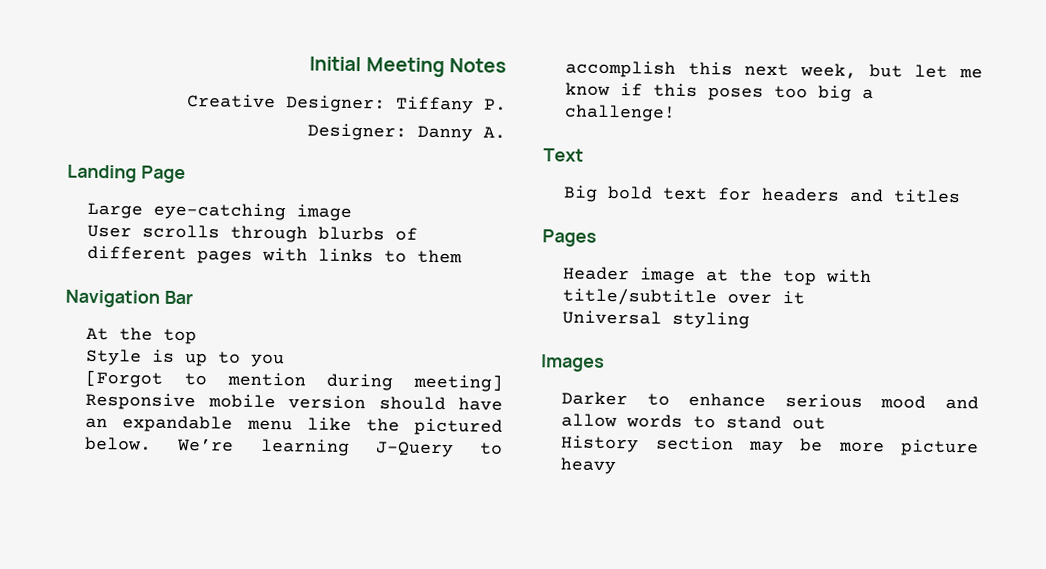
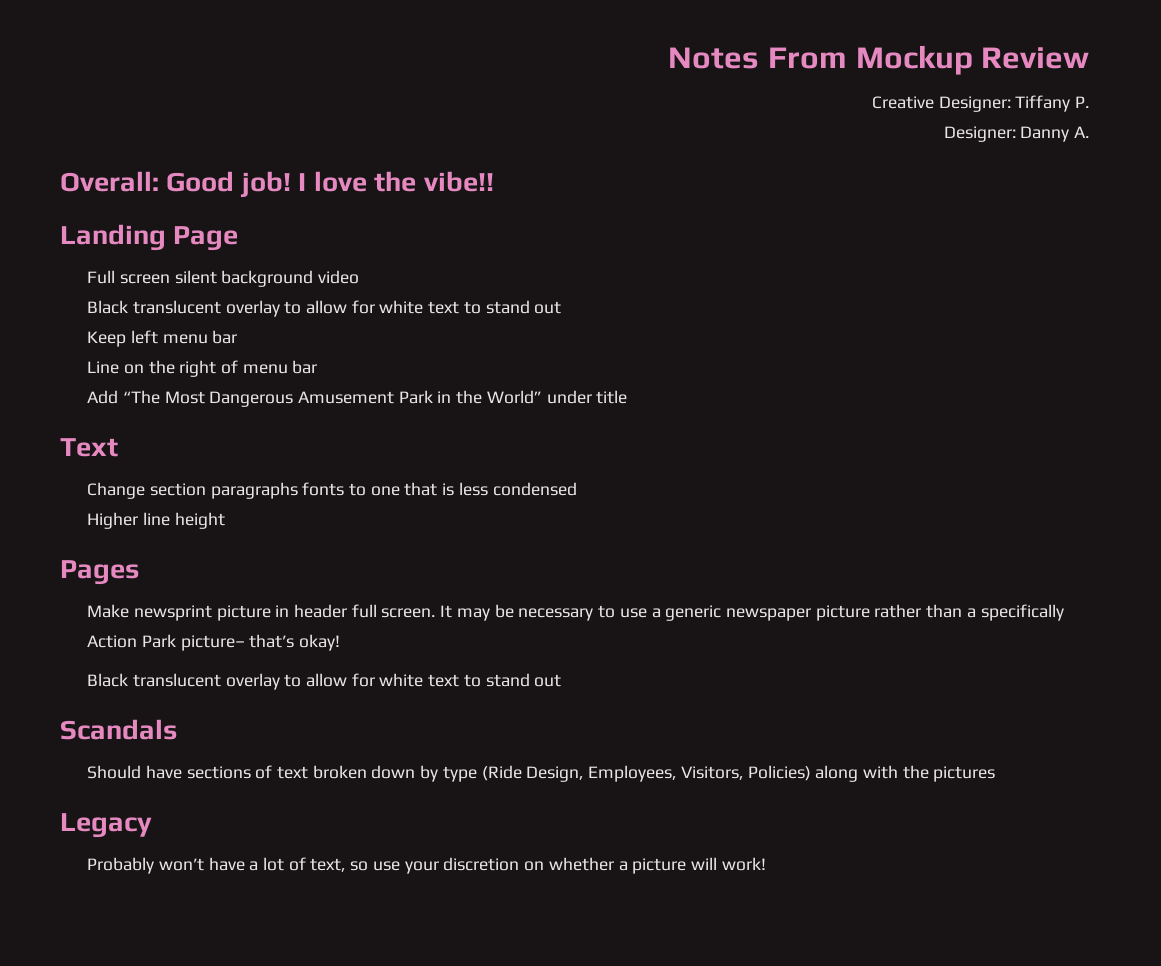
[309,56,445,78] Initial Meeting -> (668, 58) none
(507, 65) none -> [767,45,1089,75] From Mockup Review
[67,164,186,184] [87,202,353,222] [87,224,419,243] [87,245,464,264] [65,289,193,308] [86,327,198,345] [86,348,286,368] [85,369,503,392] [85,392,503,411] [85,415,503,436] [85,436,503,458] [565,60,983,79] [565,82,875,102] [564,104,677,122] [543,148,584,162] [563,185,962,204] [542,229,597,247] [563,266,873,286] [562,287,806,307] [562,310,751,329] [540,354,605,372] [561,391,979,410] [561,413,827,430] [561,435,979,457] [560,457,617,475] Landing Page // Large eye-catching image // User scrolls through blurbs of different pages with links to them // Navigation Bar // At the top // Style is up to you // [Forgot to mention during meeting] Responsive mobile version should have an expandable menu like the pictured below. We’re learning J-Query to accomplish this next week, but let me know if this poses too big a challenge! // Text // Big bold text for headers and titles // Pages // Header image at the top with title/subtitle over it // Universal styling // Images // Darker to enhance serious mood and allow words to stand out // History section may be more picture heavy -> [60,171,494,198] [60,224,239,251] [87,270,360,287] [87,300,562,317] [87,330,238,347] [87,360,318,377] [87,390,628,407] [60,438,118,457] [87,482,577,499] [87,512,225,529] [60,560,139,585] [87,604,1064,621] [87,634,341,651] [87,673,562,690] [60,719,177,740] [87,765,996,782] [60,813,152,838] [87,857,766,874] Overall: Good job! I love the vibe!! // Landing Page // Full screen silent background video // Black translucent overlay to allow for white text to stand out // Keep left menu bar // Line on the right of menu bar // Add “The Most Dangerous Amusement Park in the World” under title // Text // Change section paragraphs fonts to one that is less condensed // Higher line height // Pages // Make newsprint picture in header full screen. It may be necessary to use a generic newspaper picture rather than a specifically Action Park picture– that’s okay! // Black translucent overlay to allow for white text to stand out // Scandals // Should have sections of text broken down by type (Ride Design, Employees, Visitors, Policies) along with the pictures // Legacy // Probably won’t have a lot of text, so use your discretion on whether a picture will work!

